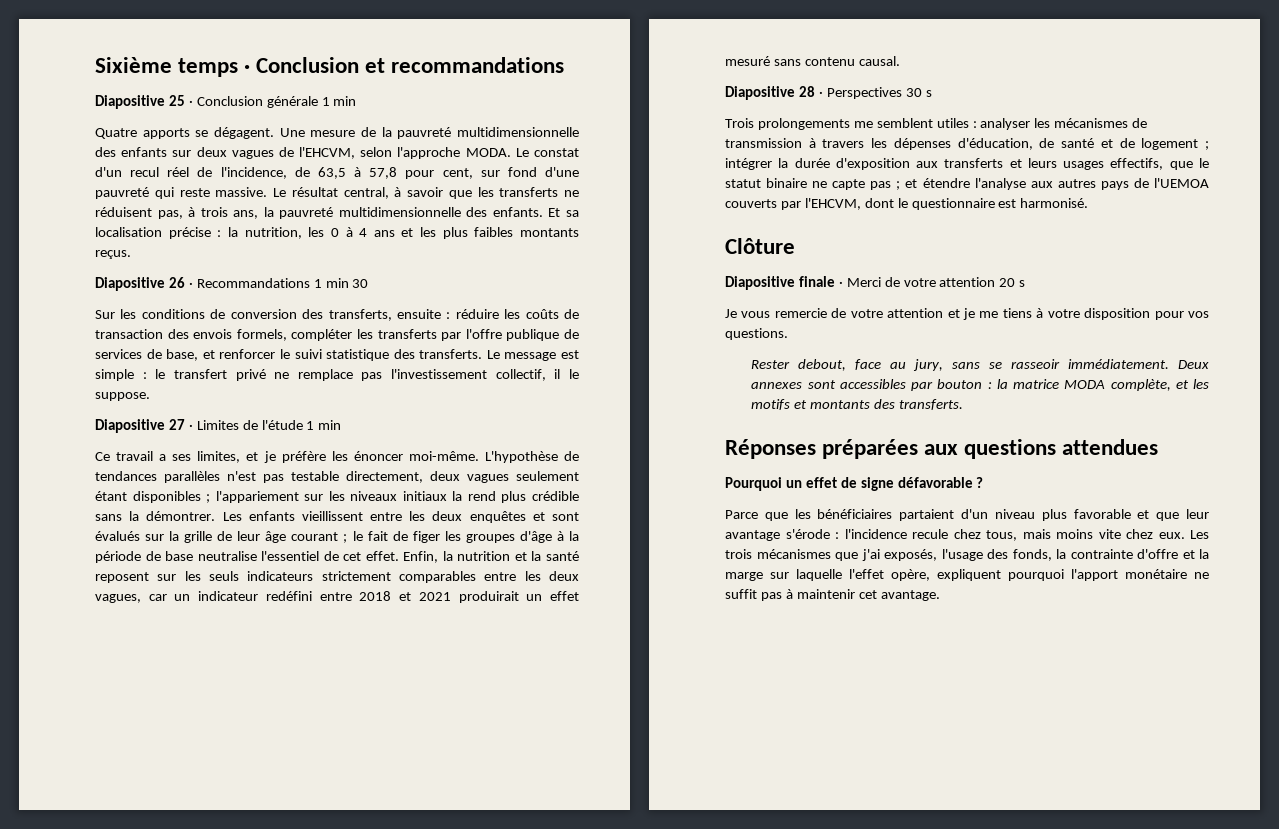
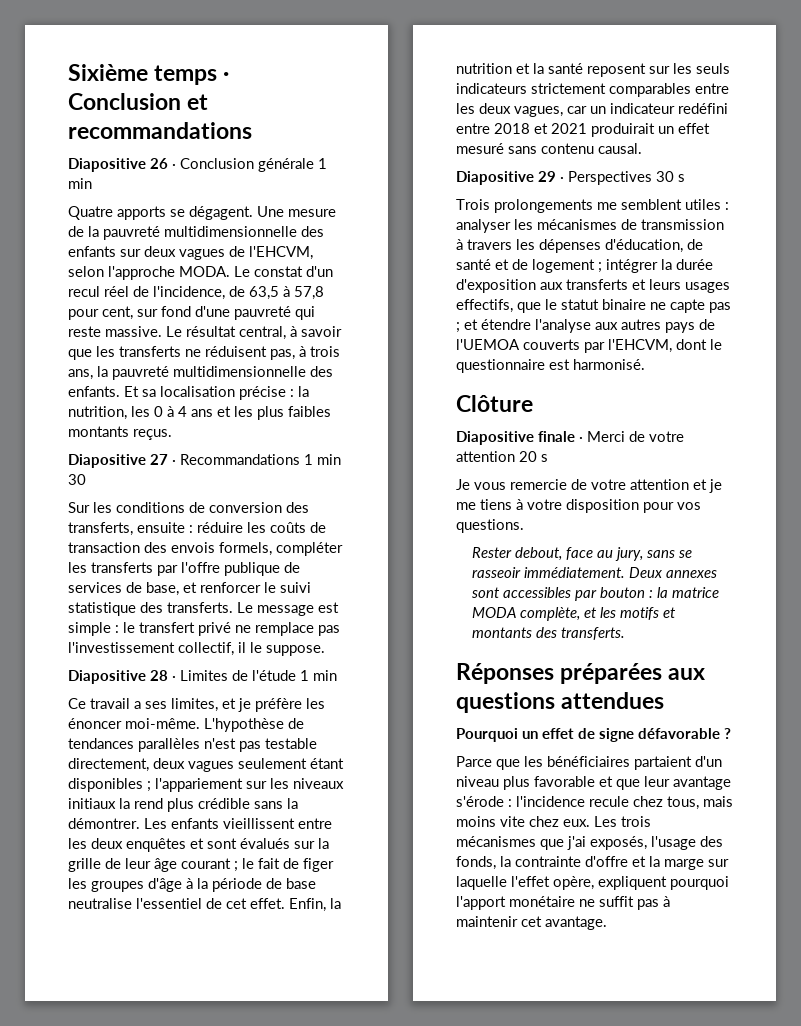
[168,95,185,106] 25 -> [150,158,168,169] 26
[168,277,185,288] 26 -> [150,454,168,465] 27
[168,419,185,430] 27 -> [150,670,168,681] 28
[798,86,815,97] 28 -> [538,171,556,182] 29

